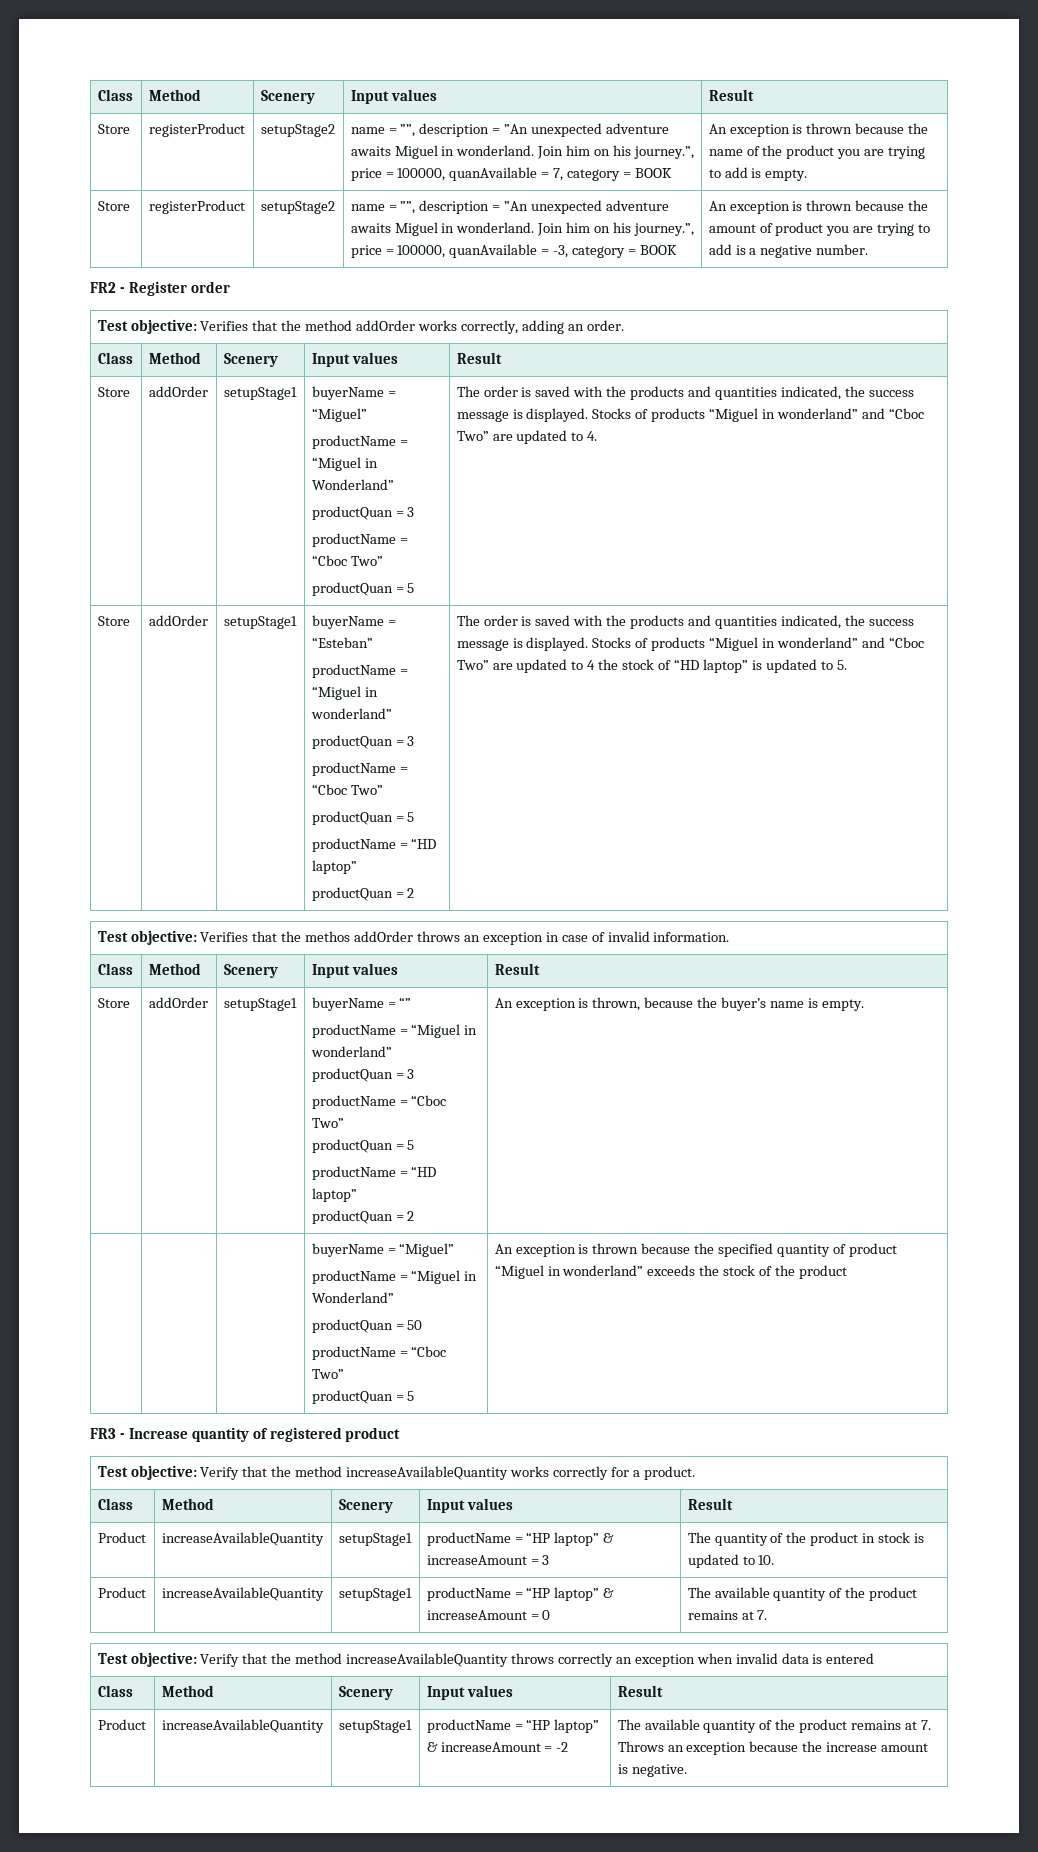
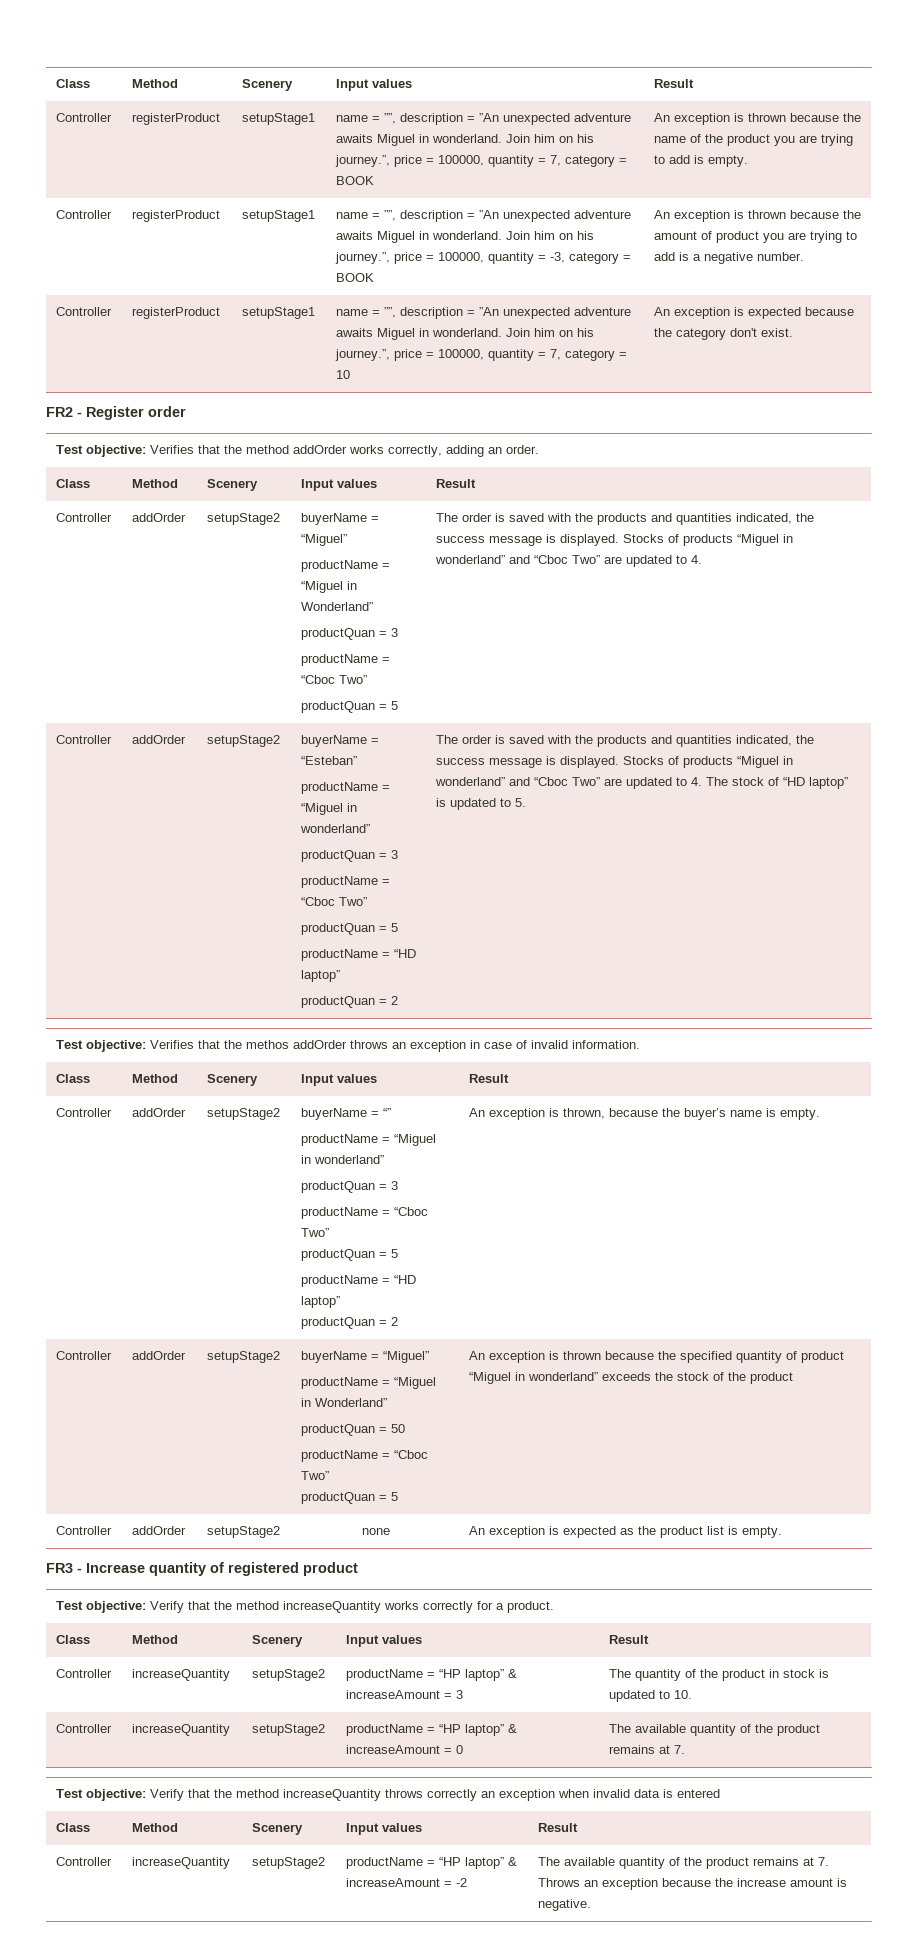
[97,89,133,101] [148,89,201,101] [260,90,315,104] [350,89,437,104] [708,89,754,101] [97,124,130,134] [148,123,245,137] [260,124,335,137] Class | Method | Scenery | Input values | Result // Store | registerProduct | setupStage2 -> [56,79,91,88] [132,79,179,88] [242,79,294,91] [336,79,413,91] [654,79,695,88] [56,113,113,122] [132,113,221,125] [242,113,316,125] Class | Method | Scenery | Input values | Result // Controller | registerProduct | setupStage1
[449,167,538,181] quanAvailable -> [488,155,535,167] quantity
[97,201,130,211] [148,200,245,214] [260,201,335,214] Store | registerProduct | setupStage2 -> [56,210,113,219] [132,210,221,222] [242,210,316,222] Controller | registerProduct | setupStage1
[449,244,538,258] quanAvailable -> [488,252,535,264] quantity
(869, 249) none -> [56,307,113,316] [132,307,221,319] [242,307,316,319] [336,307,632,319] [336,328,595,340] [335,349,628,361] [336,370,351,379] [654,307,855,319] [654,328,794,340] // Controller | registerProduct | setupStage1 | name = ””, description = ”An unexpected adventure awaits Miguel in wonderland. Join him on his journey.”, price = 100000, quantity = 7, category = 10 | An exception is expected because the category don't exist.
[97,387,130,397] [148,386,208,397] [223,387,297,400] Store | addOrder | setupStage1 -> [56,513,113,522] [132,513,187,522] [207,513,281,525] Controller | addOrder | setupStage2
[97,616,130,626] [148,615,208,626] [223,616,297,629] Store | addOrder | setupStage1 -> [56,735,113,744] [132,735,187,744] [207,735,281,747] Controller | addOrder | setupStage2
[587,659,619,670] 4 the -> [691,777,729,786] 4. The
[97,998,130,1008] [148,997,208,1008] [223,998,297,1011] Store | addOrder | setupStage1 -> [56,1108,113,1117] [132,1108,187,1117] [207,1108,281,1120] Controller | addOrder | setupStage2
(864, 1005) | | -> [56,1351,113,1360] [132,1351,187,1360] [207,1351,281,1363] Controller | addOrder | setupStage2
(847, 1272) none -> [56,1526,113,1535] [132,1526,187,1535] [207,1526,281,1538] [361,1528,390,1535] [469,1526,783,1538] // Controller | addOrder | setupStage2 | none | An exception is expected as the product list is empty.
[346,1466,509,1480] increaseAvailableQuantity -> [283,1601,382,1613] increaseQuantity
[97,1532,146,1543] [161,1532,324,1546] [338,1533,412,1546] Product | increaseAvailableQuantity | setupStage1 -> [56,1669,113,1678] [132,1669,231,1681] [252,1669,326,1681] Controller | increaseQuantity | setupStage2
[97,1587,146,1598] [161,1587,324,1601] [338,1588,412,1601] Product | increaseAvailableQuantity | setupStage1 -> [56,1724,113,1733] [132,1724,231,1736] [252,1724,326,1736] Controller | increaseQuantity | setupStage2
[346,1653,509,1667] increaseAvailableQuantity -> [283,1789,382,1801] increaseQuantity
[97,1719,146,1730] [161,1719,324,1733] [338,1720,412,1733] Product | increaseAvailableQuantity | setupStage1 -> [56,1857,113,1866] [132,1857,231,1869] [252,1857,326,1869] Controller | increaseQuantity | setupStage2

